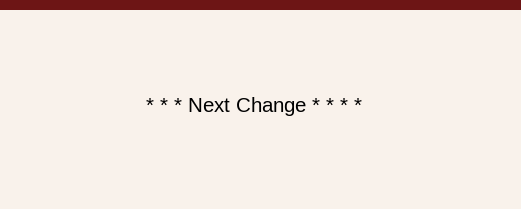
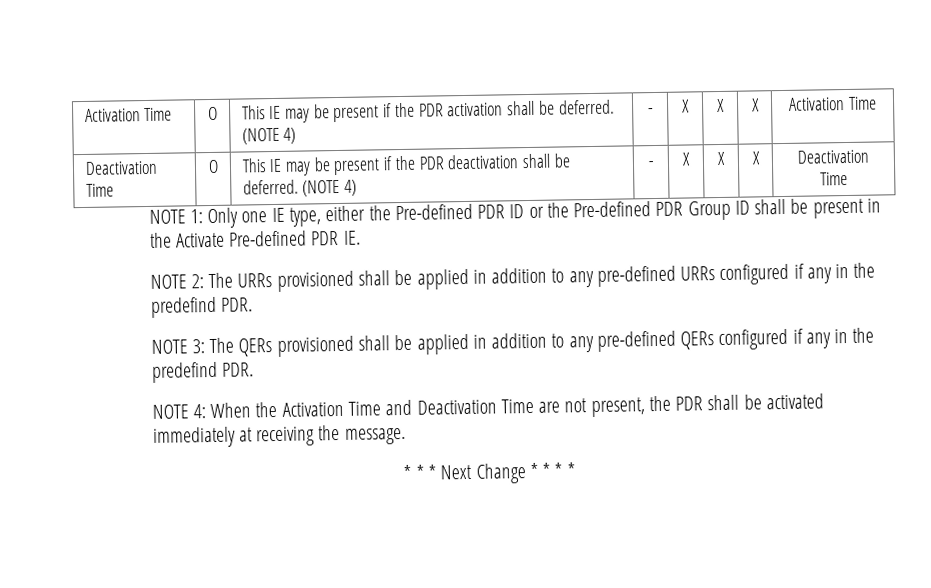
(146, 105) none -> [84,107,173,122] [207,106,218,121] [241,99,615,123] [241,127,297,145] [647,108,654,114] [681,99,690,113] [716,98,725,113] [750,98,760,112] [788,96,877,111] [84,160,158,175] [85,183,114,197] [207,159,219,174] [241,153,571,176] [242,179,358,197] [647,161,655,167] [682,152,691,166] [717,151,726,166] [751,151,761,165] [797,149,869,164] [820,171,848,186] [148,198,881,229] [149,230,361,248] [149,262,876,292] [150,296,253,318] [150,327,875,357] [151,361,254,383] [151,393,824,419] [152,424,406,448] Activation Time | O | This IE may be present if the PDR activation shall be deferred. (NOTE 4) | - | X | X | X | Activation Time // Deactivation Time | O | This IE may be present if the PDR deactivation shall be deferred. (NOTE 4) | - | X | X | X | Deactivation Time // NOTE 1: Only one IE type, either the Pre-defined PDR ID or the Pre-defined PDR Group ID shall be present in the Activate Pre-defined PDR IE. // NOTE 2: The URRs provisioned shall be applied in addition to any pre-defined URRs configured if any in the predefind PDR. // NOTE 3: The QERs provisioned shall be applied in addition to any pre-defined QERs configured if any in the predefind PDR. // NOTE 4: When the Activation Time and Deactivation Time are not present, the PDR shall be activated immediately at receiving the message. //

